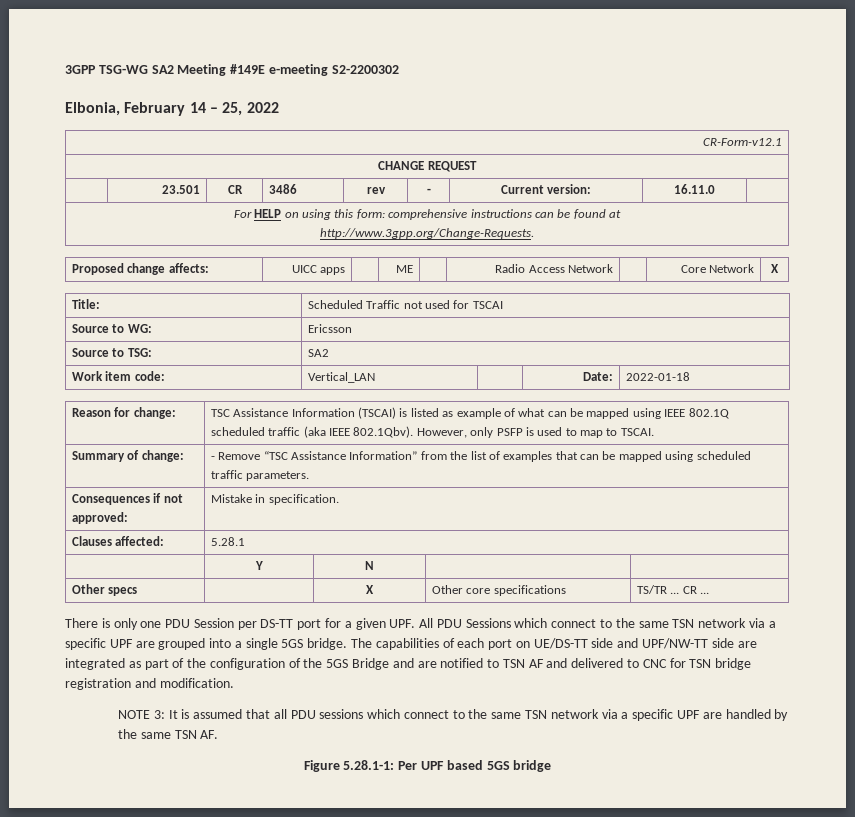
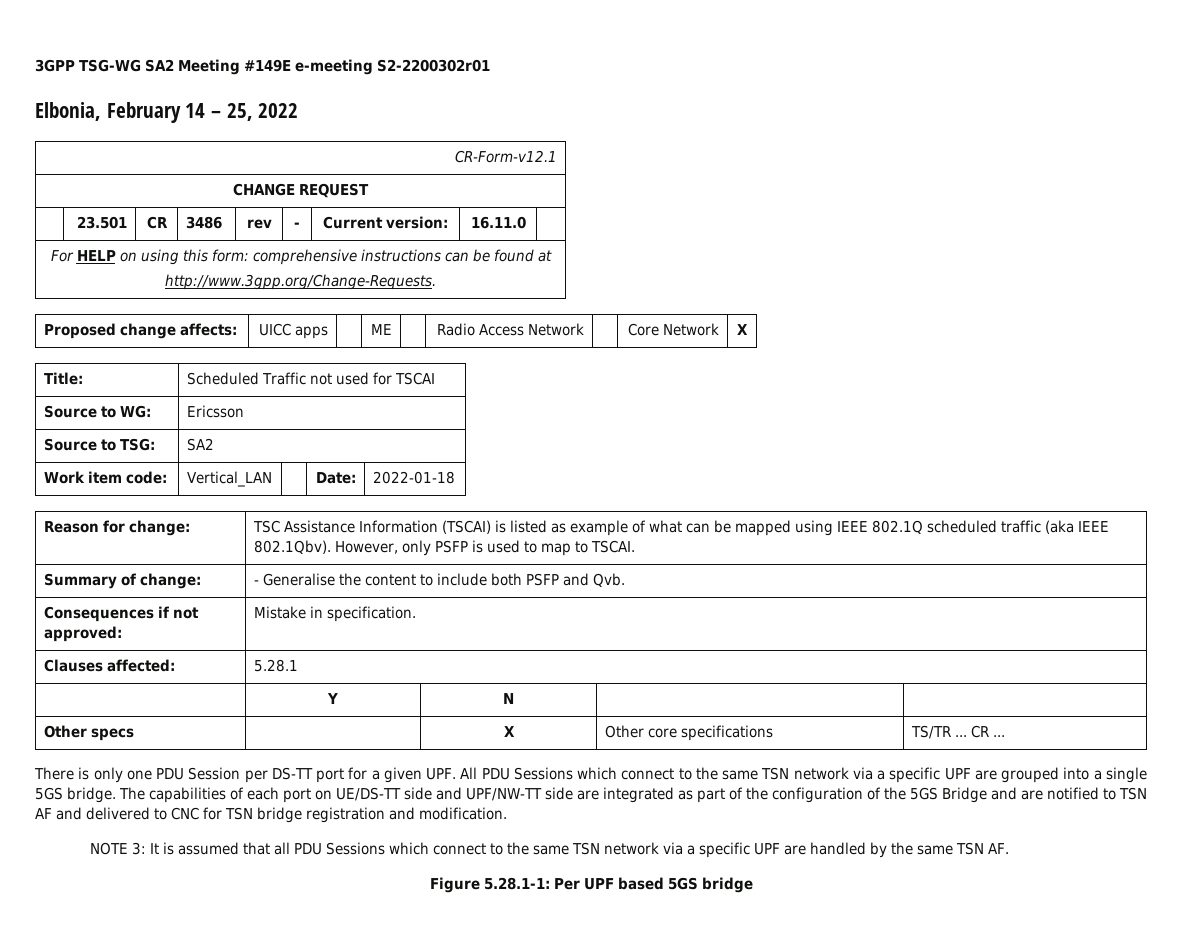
[331,65,399,74] S2-2200302 -> [377,59,490,72] S2-2200302r01
[218,451,751,462] [210,470,310,481] Remove “TSC Assistance Information” from the list of examples that can be mapped using scheduled traffic parameters. -> [262,573,625,587] Generalise the content to include both PSFP and Qvb.
[319,709,364,719] sessions -> [325,842,385,855] Sessions

